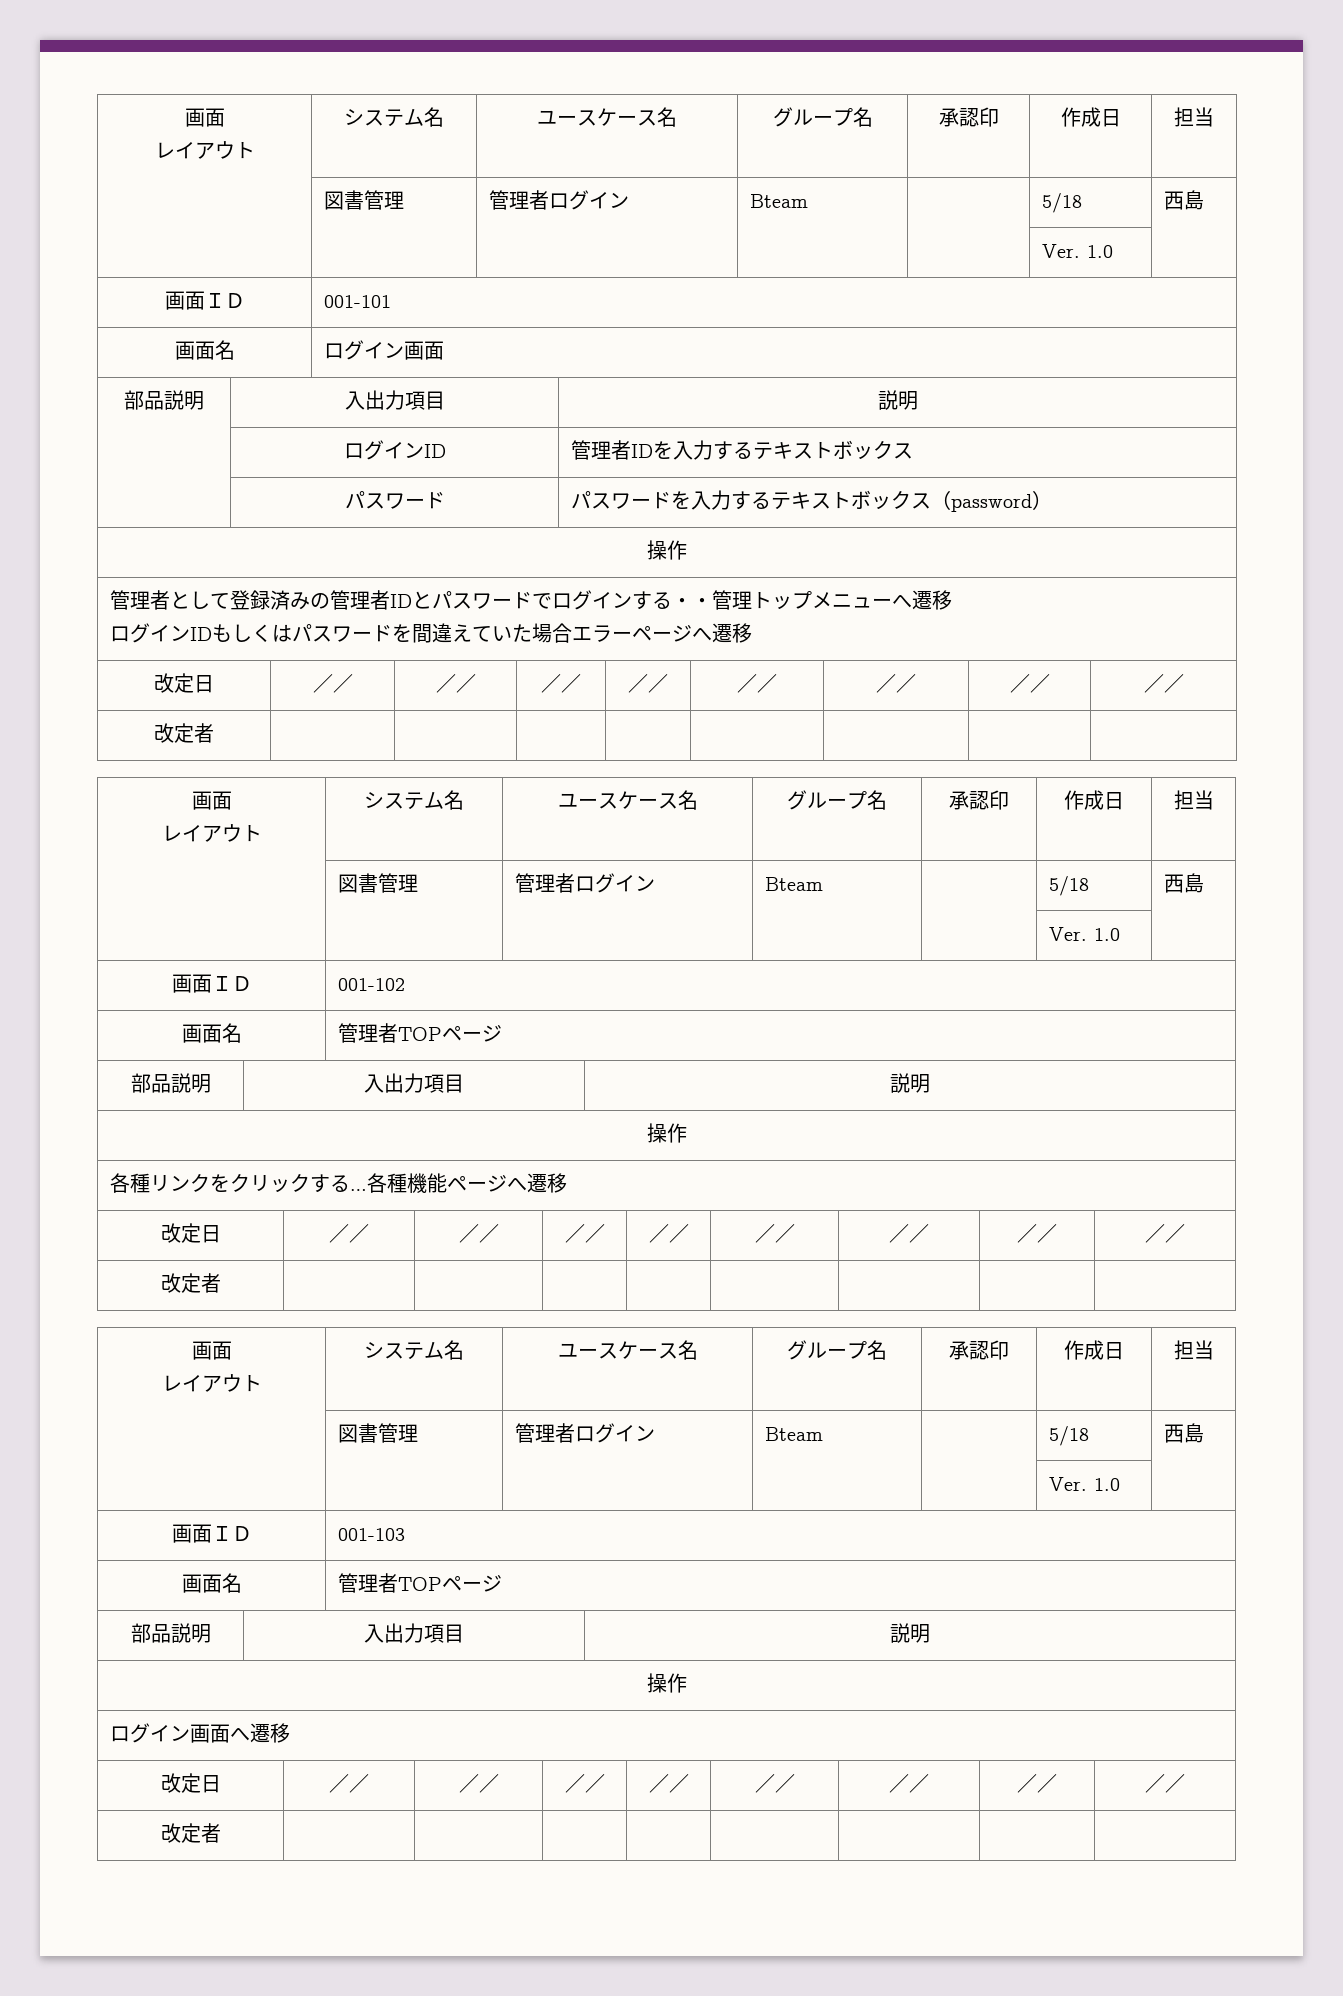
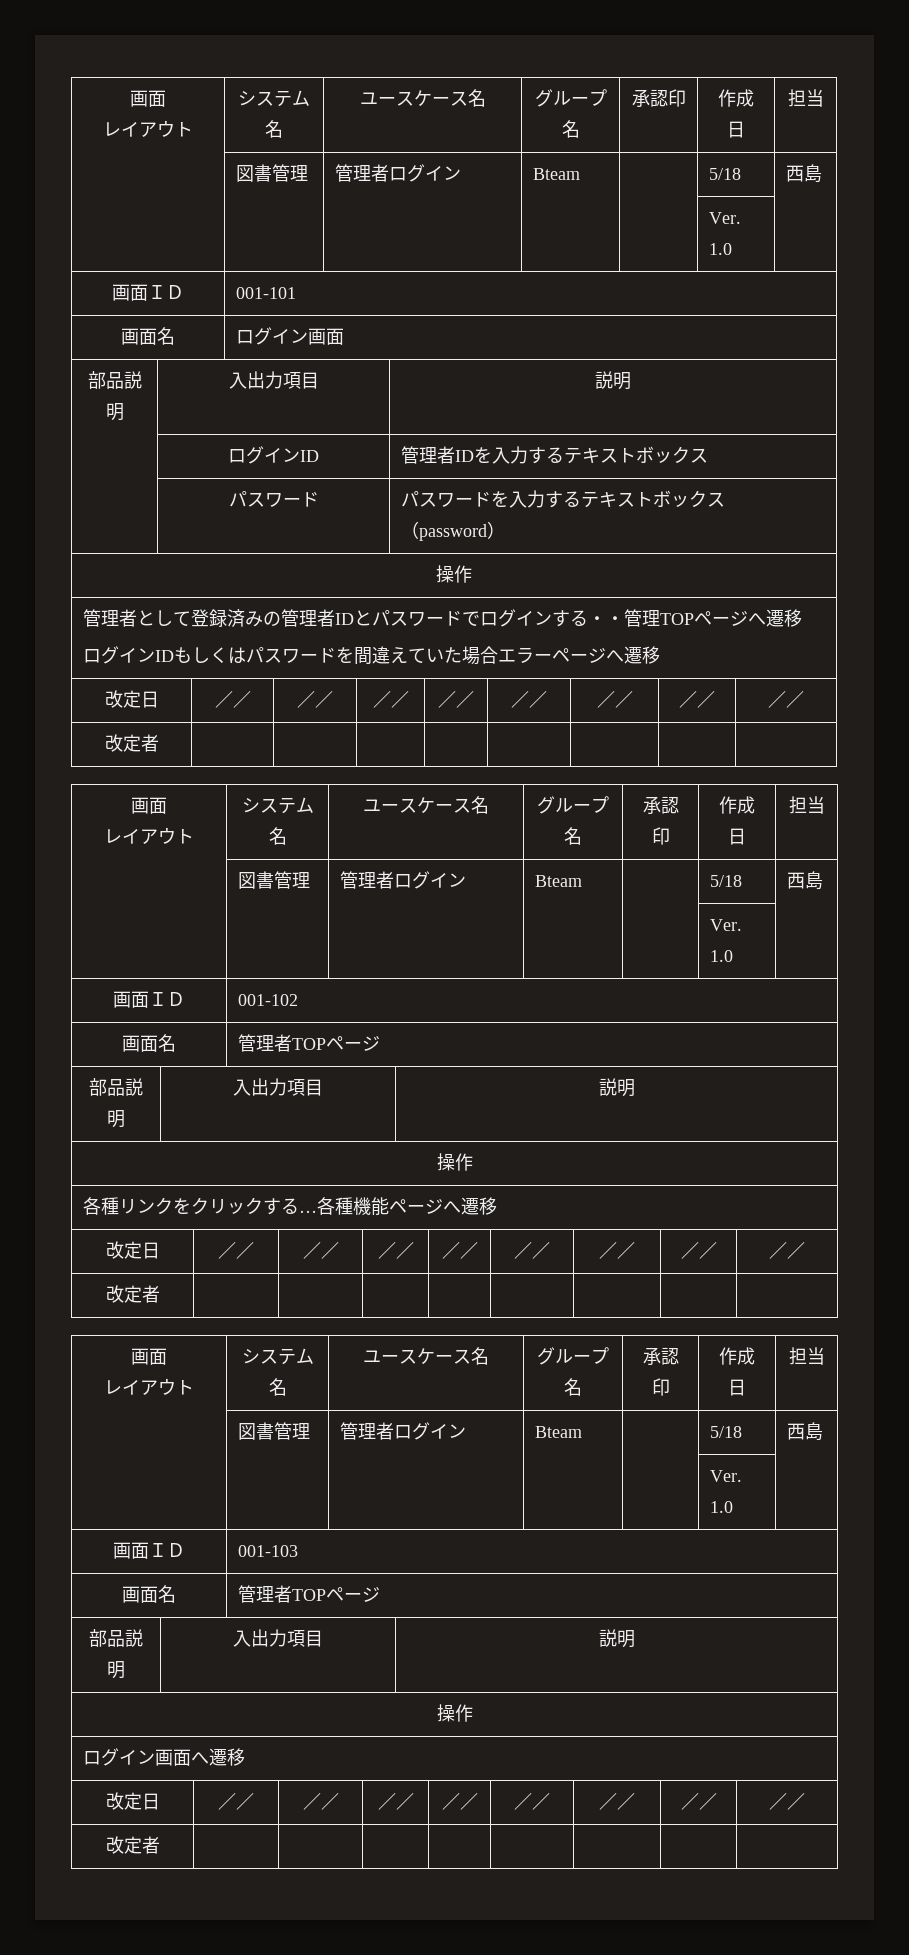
[751,591,892,610] トップメニュー -> [660,611,749,626] TOPページ

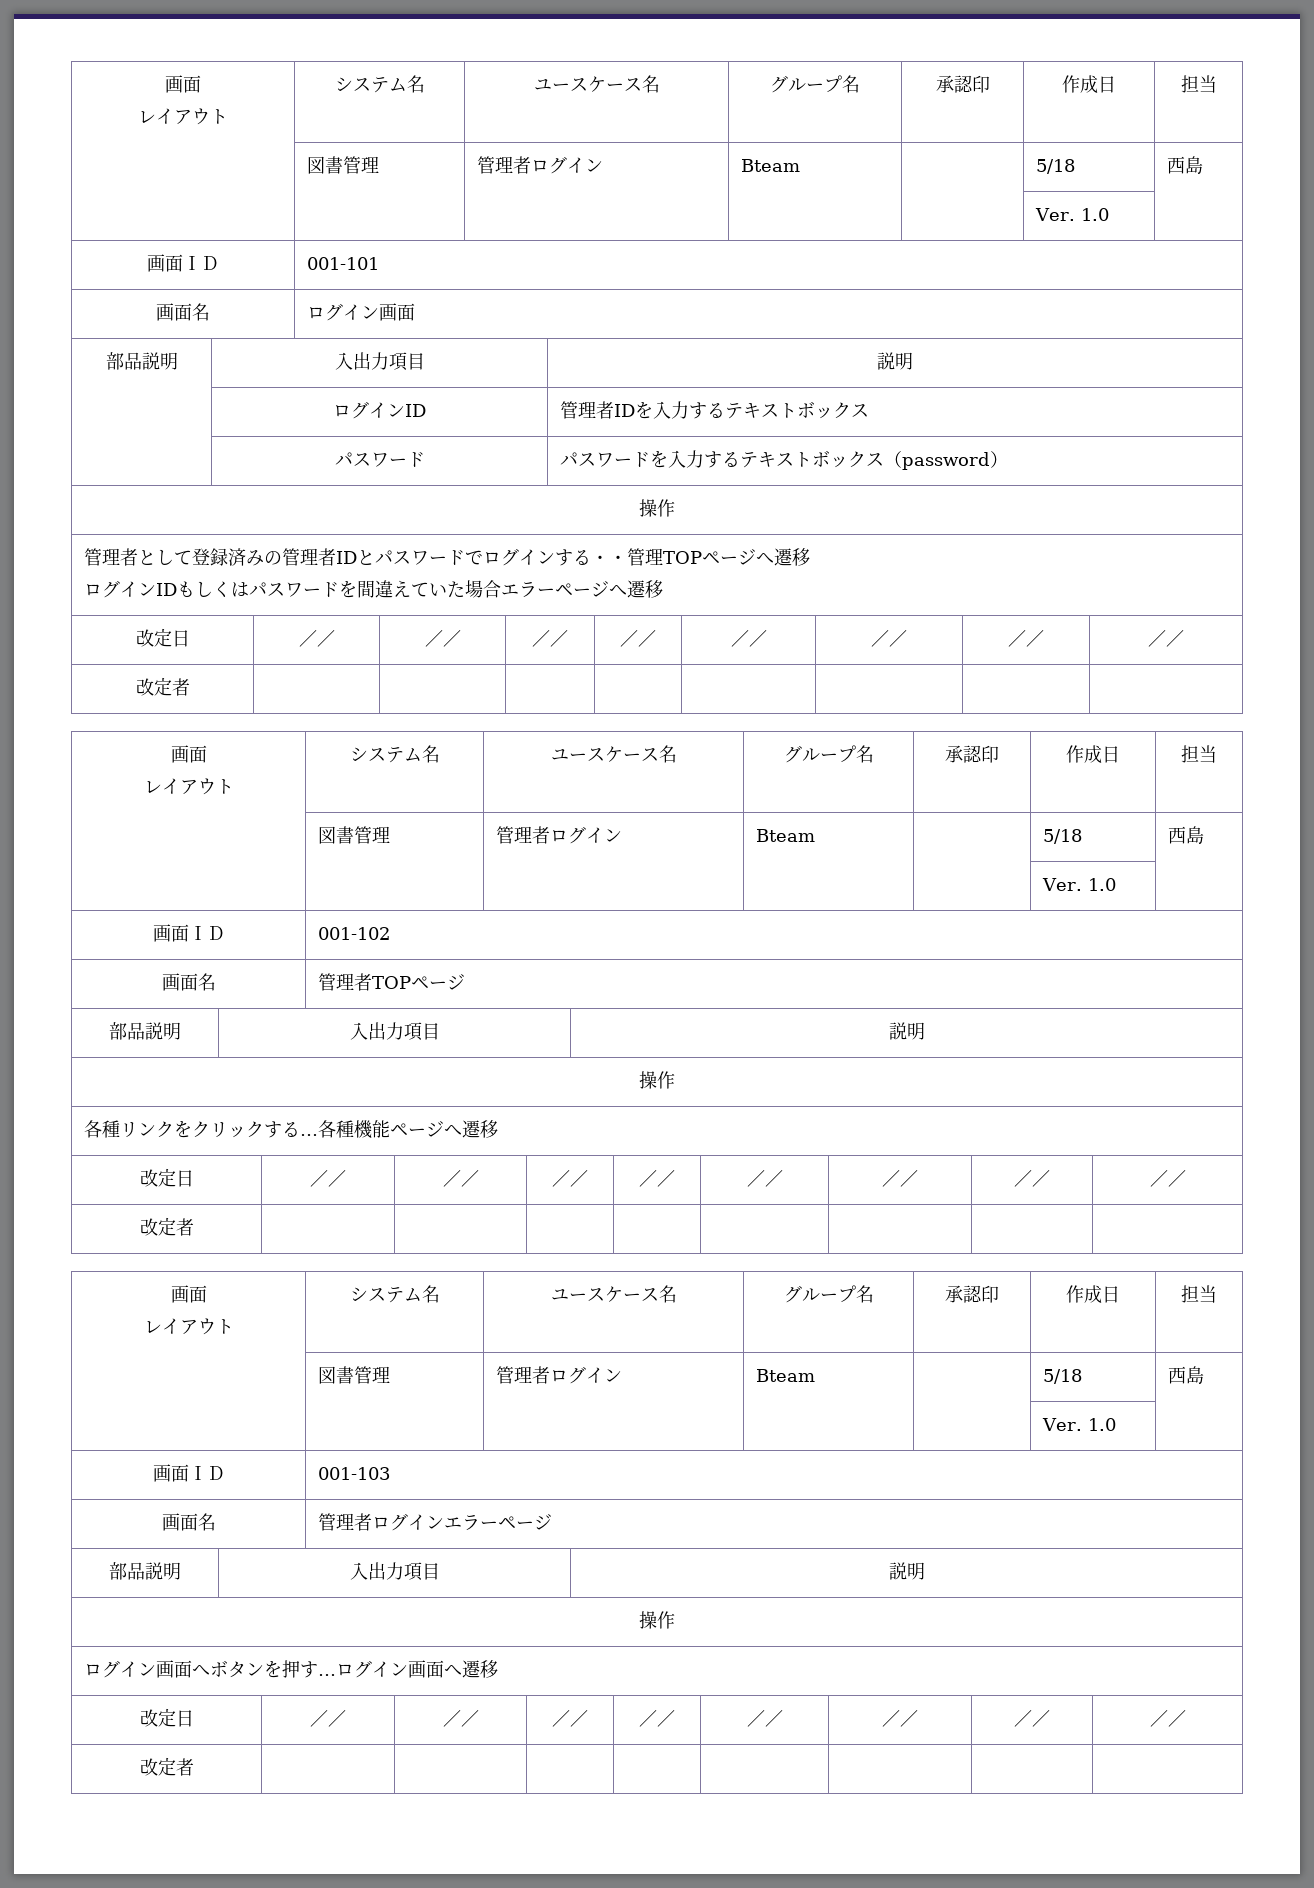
[292,1589,327,1601] TOP -> [371,1513,498,1531] ログインエラー
(210, 1757) none -> [209,1660,462,1678] ボタンを押す…ログイン画面へ

